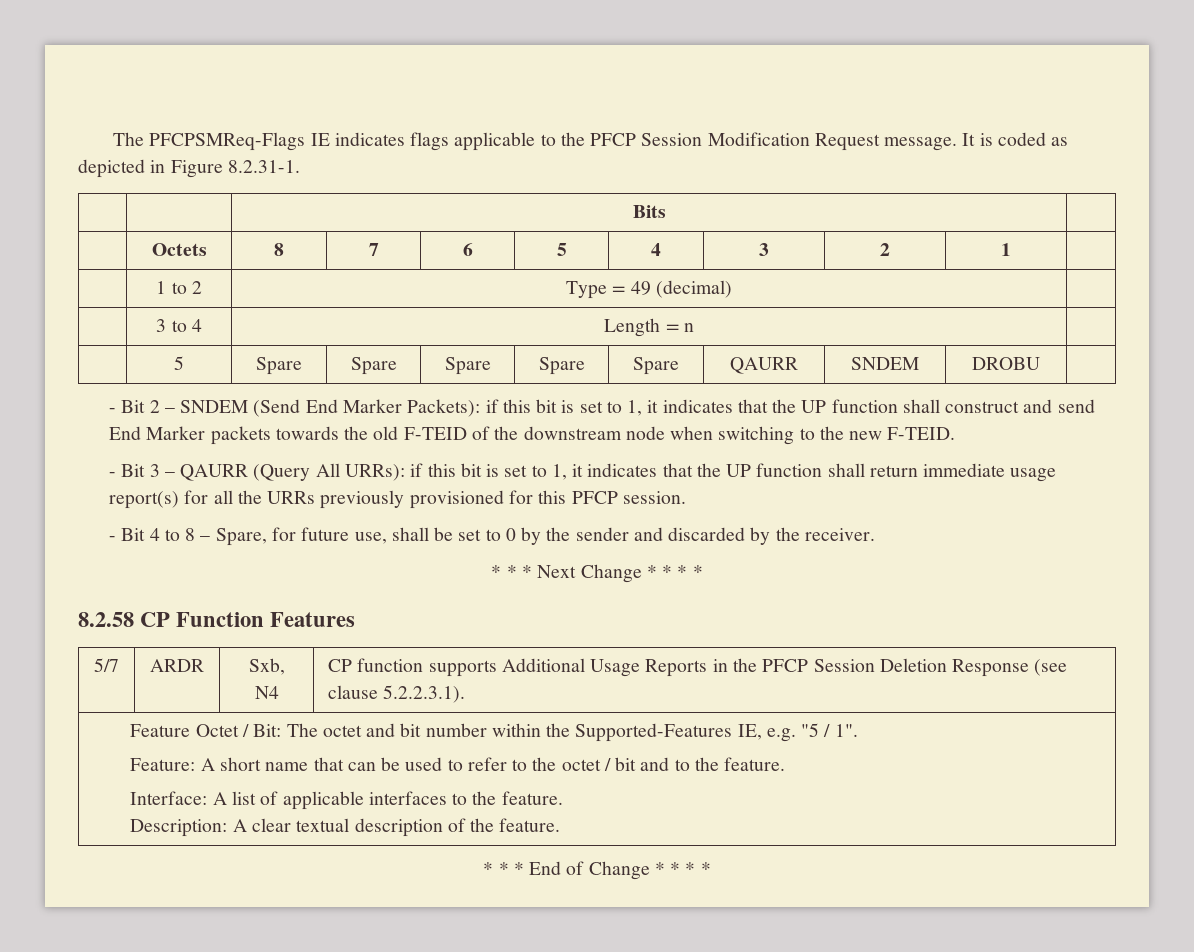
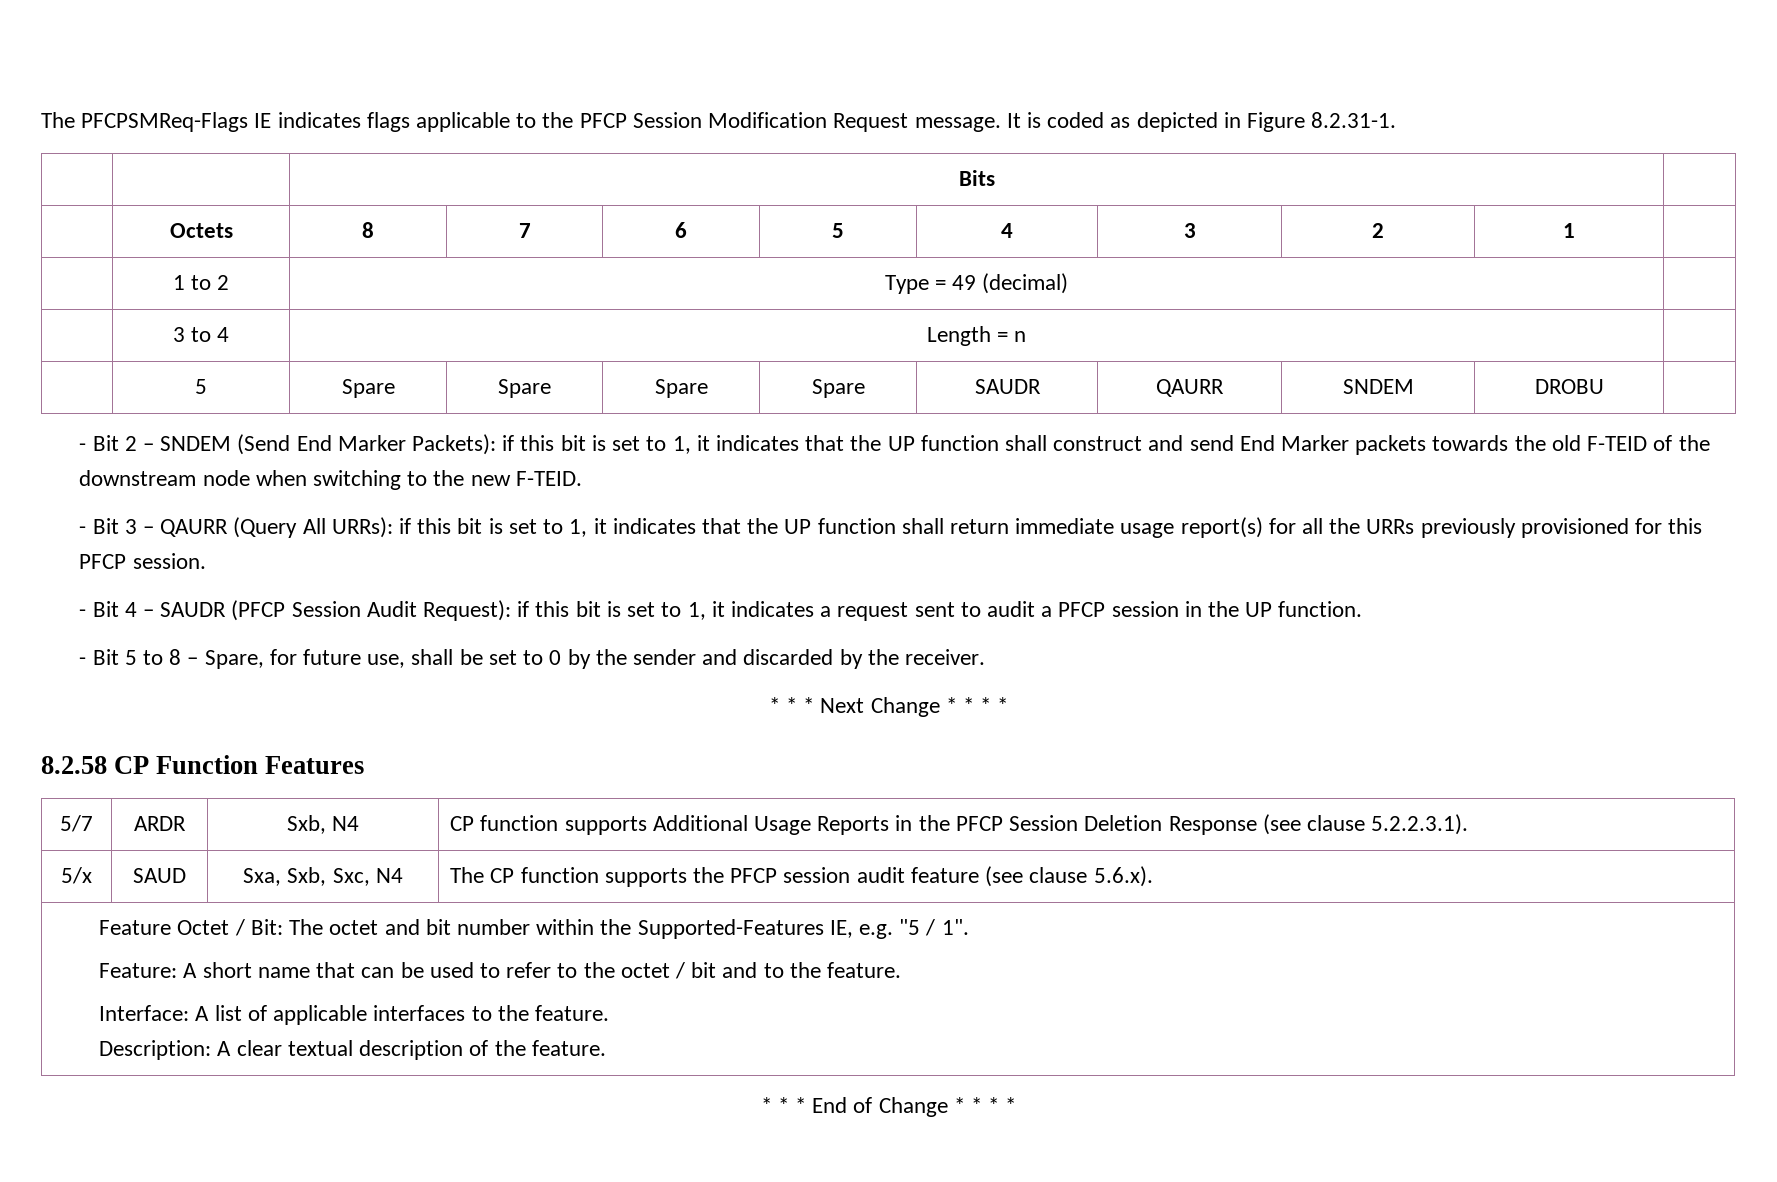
[633,357,679,375] Spare -> [974,379,1041,394] SAUDR
(160, 534) none -> [142,600,1363,621] [79,649,137,665] – SAUDR (PFCP Session Audit Request): if this bit is set to 1, it indicates a request sent to audit a PFCP session in the UP function. // - Bit 5
(466, 694) none -> [61,867,92,884] [133,868,186,883] [243,867,403,886] [450,866,1153,887] // 5/x | SAUD | Sxa, Sxb, Sxc, N4 | The CP function supports the PFCP session audit feature (see clause 5.6.x).

